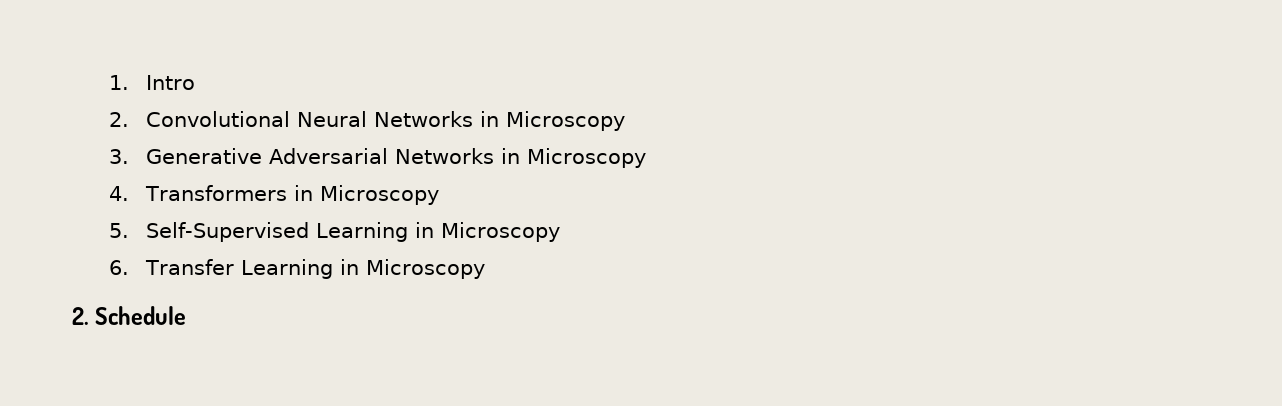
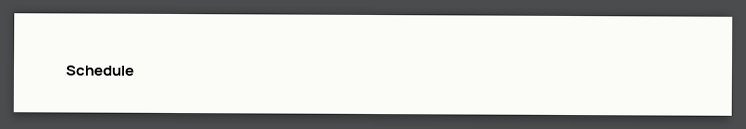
[109,75,196,90] [109,111,626,131] [109,148,647,168] [109,185,440,205] [109,222,561,242] [109,259,486,279] [72,307,89,325] 1. Intro // 2. Convolutional Neural Networks in Microscopy // 3. Generative Adversarial Networks in Microscopy // 4. Transformers in Microscopy // 5. Self-Supervised Learning in Microscopy // 6. Transfer Learning in Microscopy // 2. -> (65, 70) none

